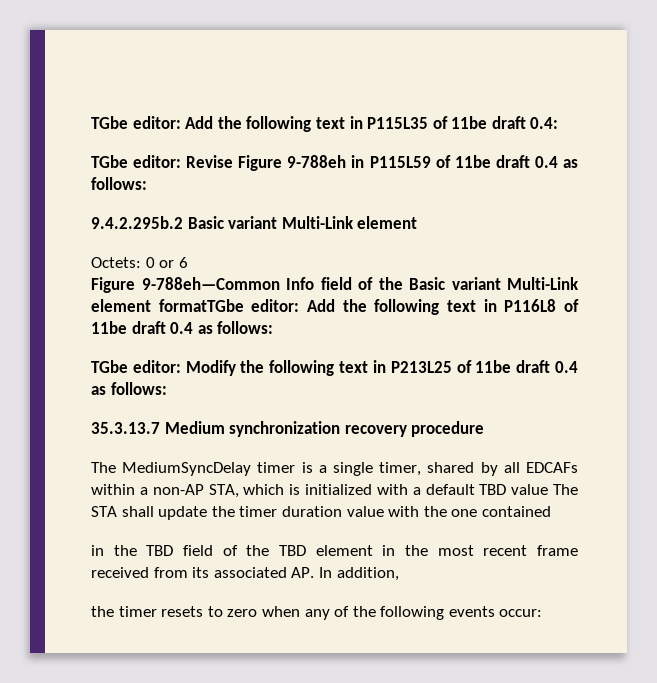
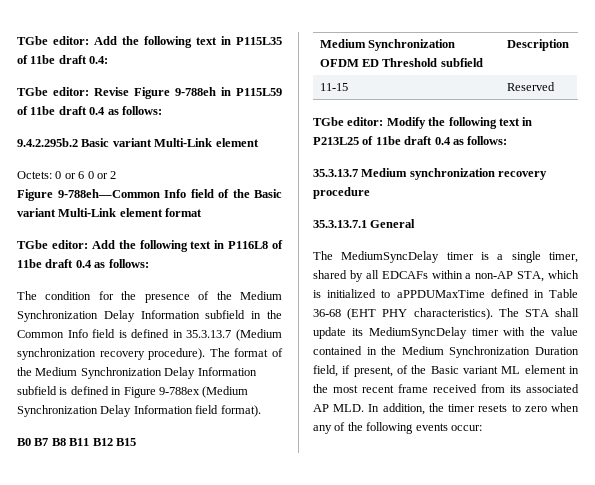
(188, 262) none -> [87,171,117,179] 0 or 2
[158,299,244,312] formatTGbe -> [165,208,203,217] [17,240,48,249] format // TGbe
(274, 327) none -> [17,291,282,303] [17,310,282,322] [17,329,282,341] [17,348,283,360] [17,367,257,379] [17,386,249,398] [17,405,261,417] [17,438,136,446] [319,39,456,51] [319,58,483,67] [506,39,569,51] [319,83,348,91] [506,82,555,91] // The condition for the presence of the Medium Synchronization Delay Information subfield in the Common Info field is defined in 35.3.13.7 (Medium synchronization recovery procedure). The format of the Medium Synchronization Delay Information subfield is defined in Figure 9-788ex (Medium Synchronization Delay Information field format). // B0 B7 B8 B11 B12 B15 // Medium Synchronization OFDM ED Threshold subfield | Description // 11-15 | Reserved
(485, 429) none -> [313,219,416,228] // 35.3.13.7.1 General
[376,484,578,495] [91,506,384,520] with a default TBD value The STA shall update the timer duration value -> [381,289,578,298] [313,308,579,320] [313,327,499,339] to aPPDUMaxTime defined in Table 36-68 (EHT PHY characteristics). The STA shall update its MediumSyncDelay timer
[451,509,478,517] one -> [551,327,578,336] value
[91,545,306,556] // in the TBD field of the TBD -> [366,346,579,358] [313,365,521,377] in the Medium Synchronization Duration field, if present, of the Basic variant ML
[291,567,315,578] AP. -> [313,404,365,412] AP MLD.
(399, 574) // -> (425, 409) none

